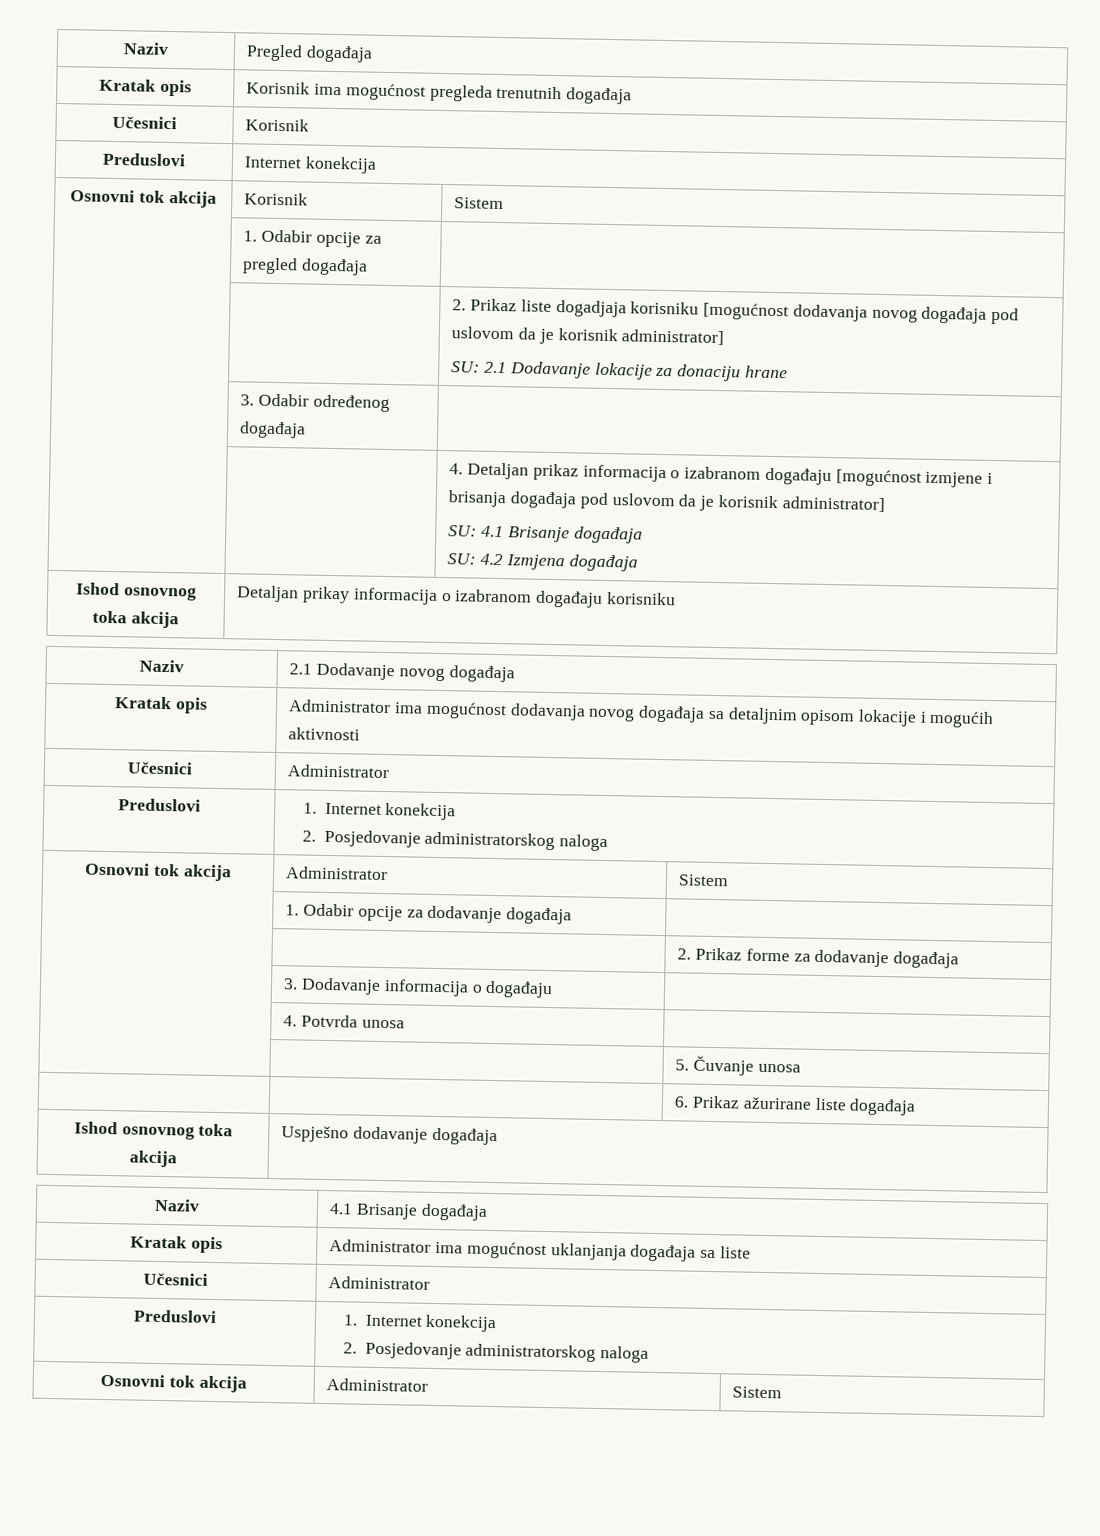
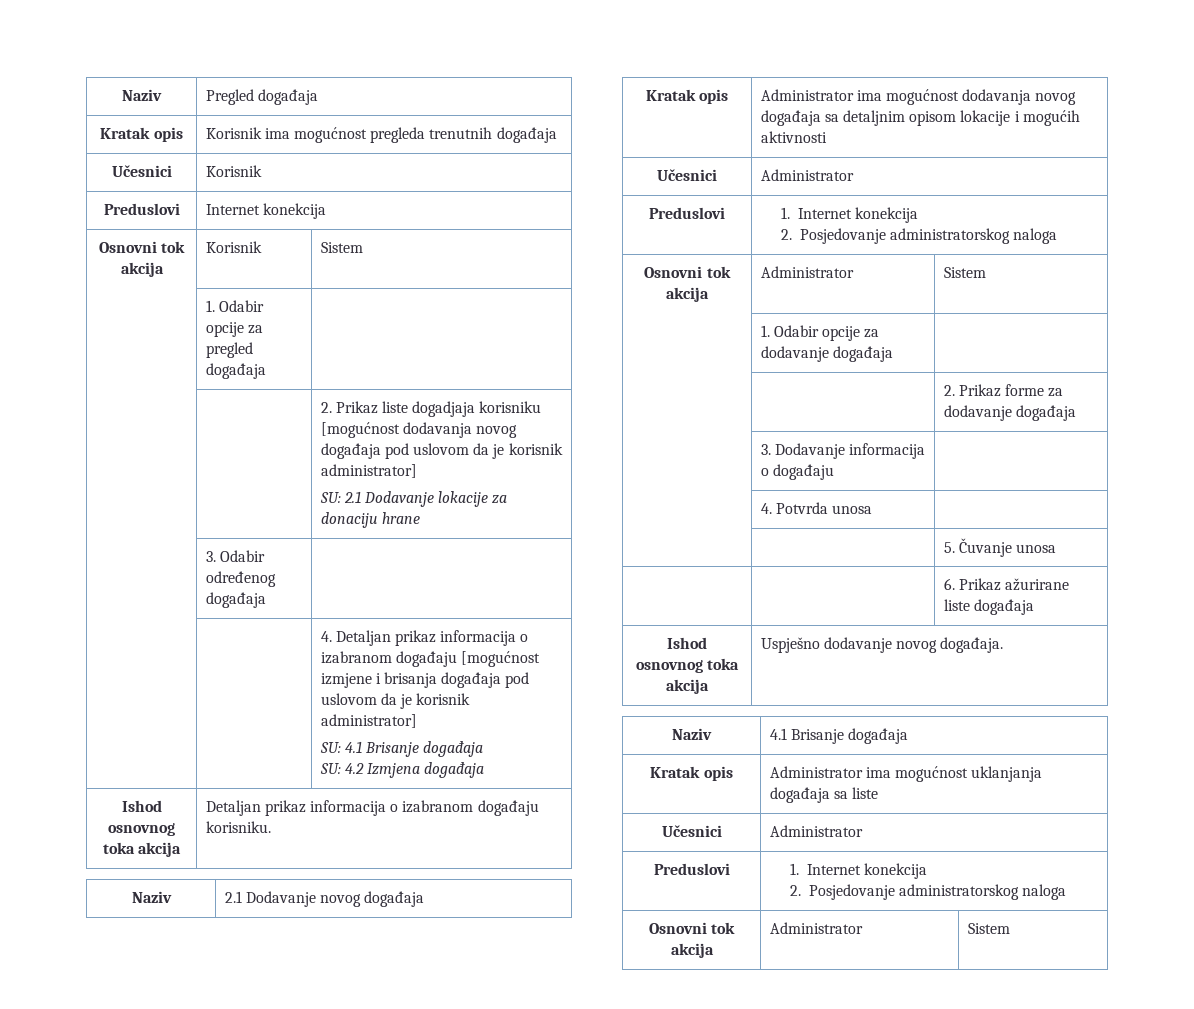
[302,586,676,608] prikay informacija o izabranom događaju korisniku -> [264,800,539,816] [205,821,271,833] prikaz informacija o izabranom događaju korisniku.
[431,1127,498,1146] događaja -> [896,637,1004,653] novog događaja.

